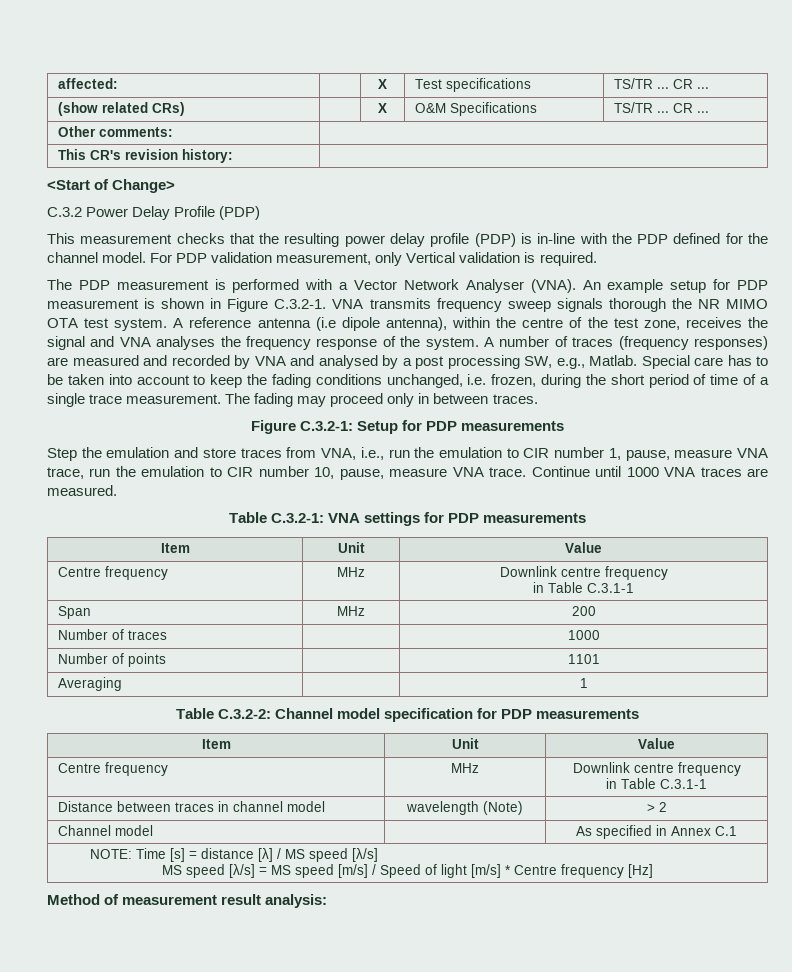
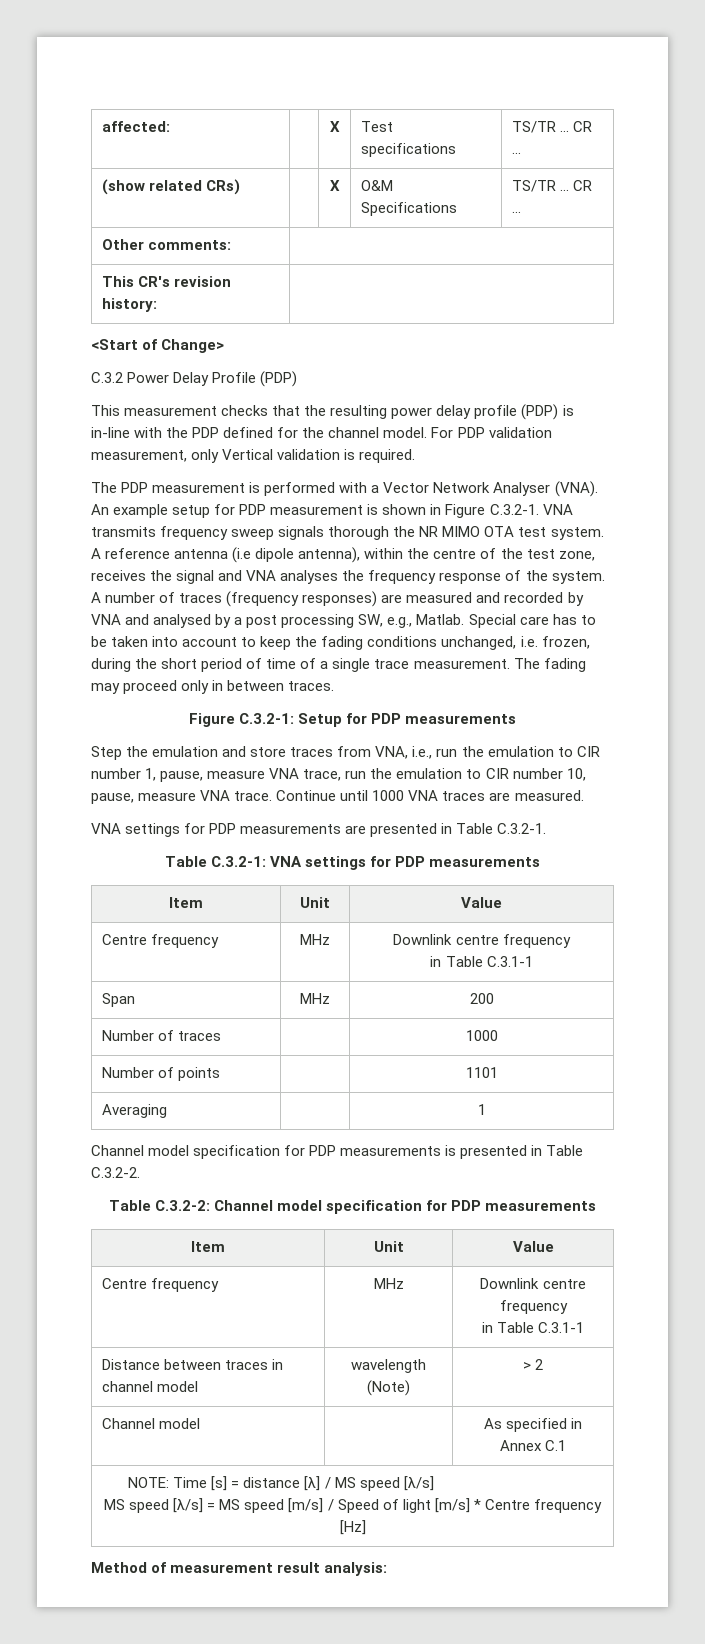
(117, 490) none -> [91,823,547,837] // VNA settings for PDP measurements are presented in Table C.3.2-1.
(588, 683) none -> [91,1145,584,1159] [91,1167,140,1178] // Channel model specification for PDP measurements is presented in Table C.3.2-2.

